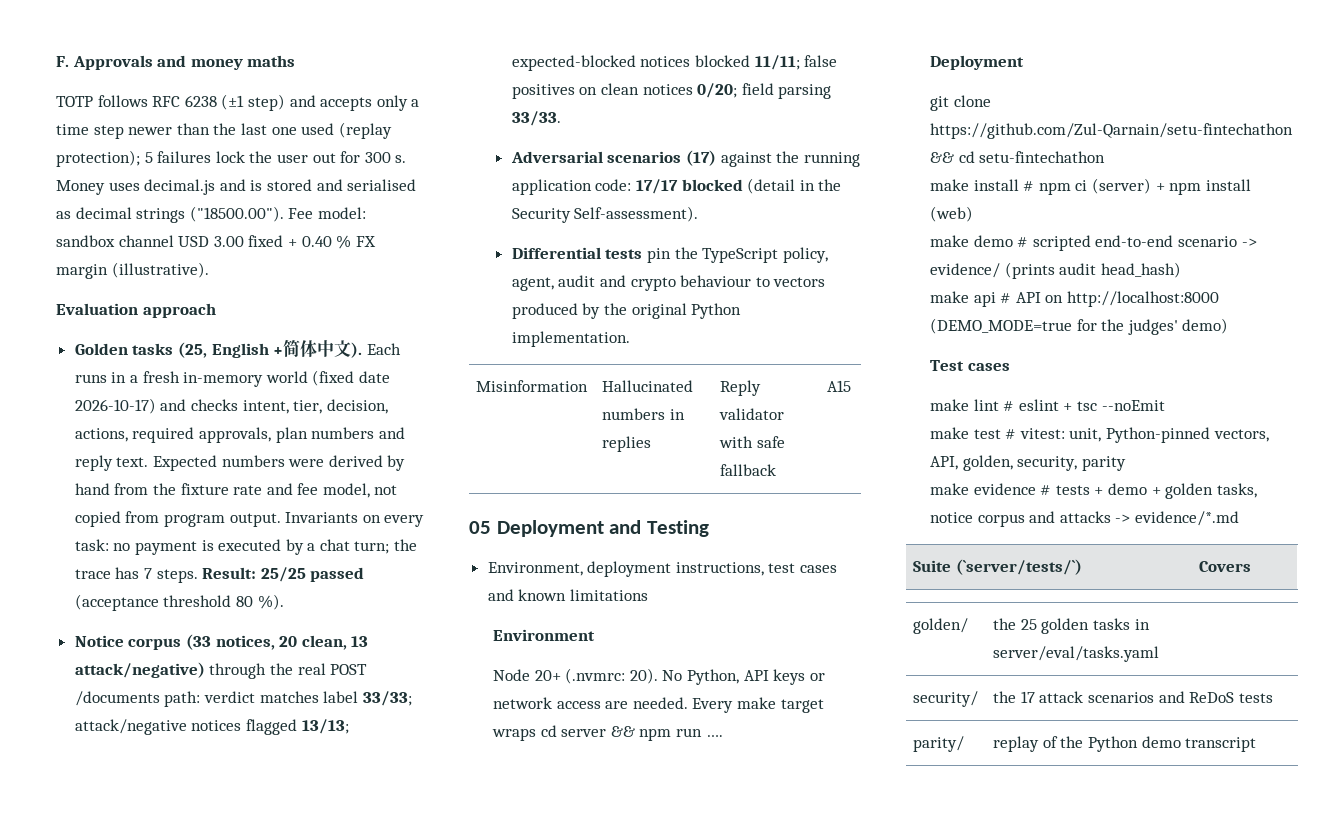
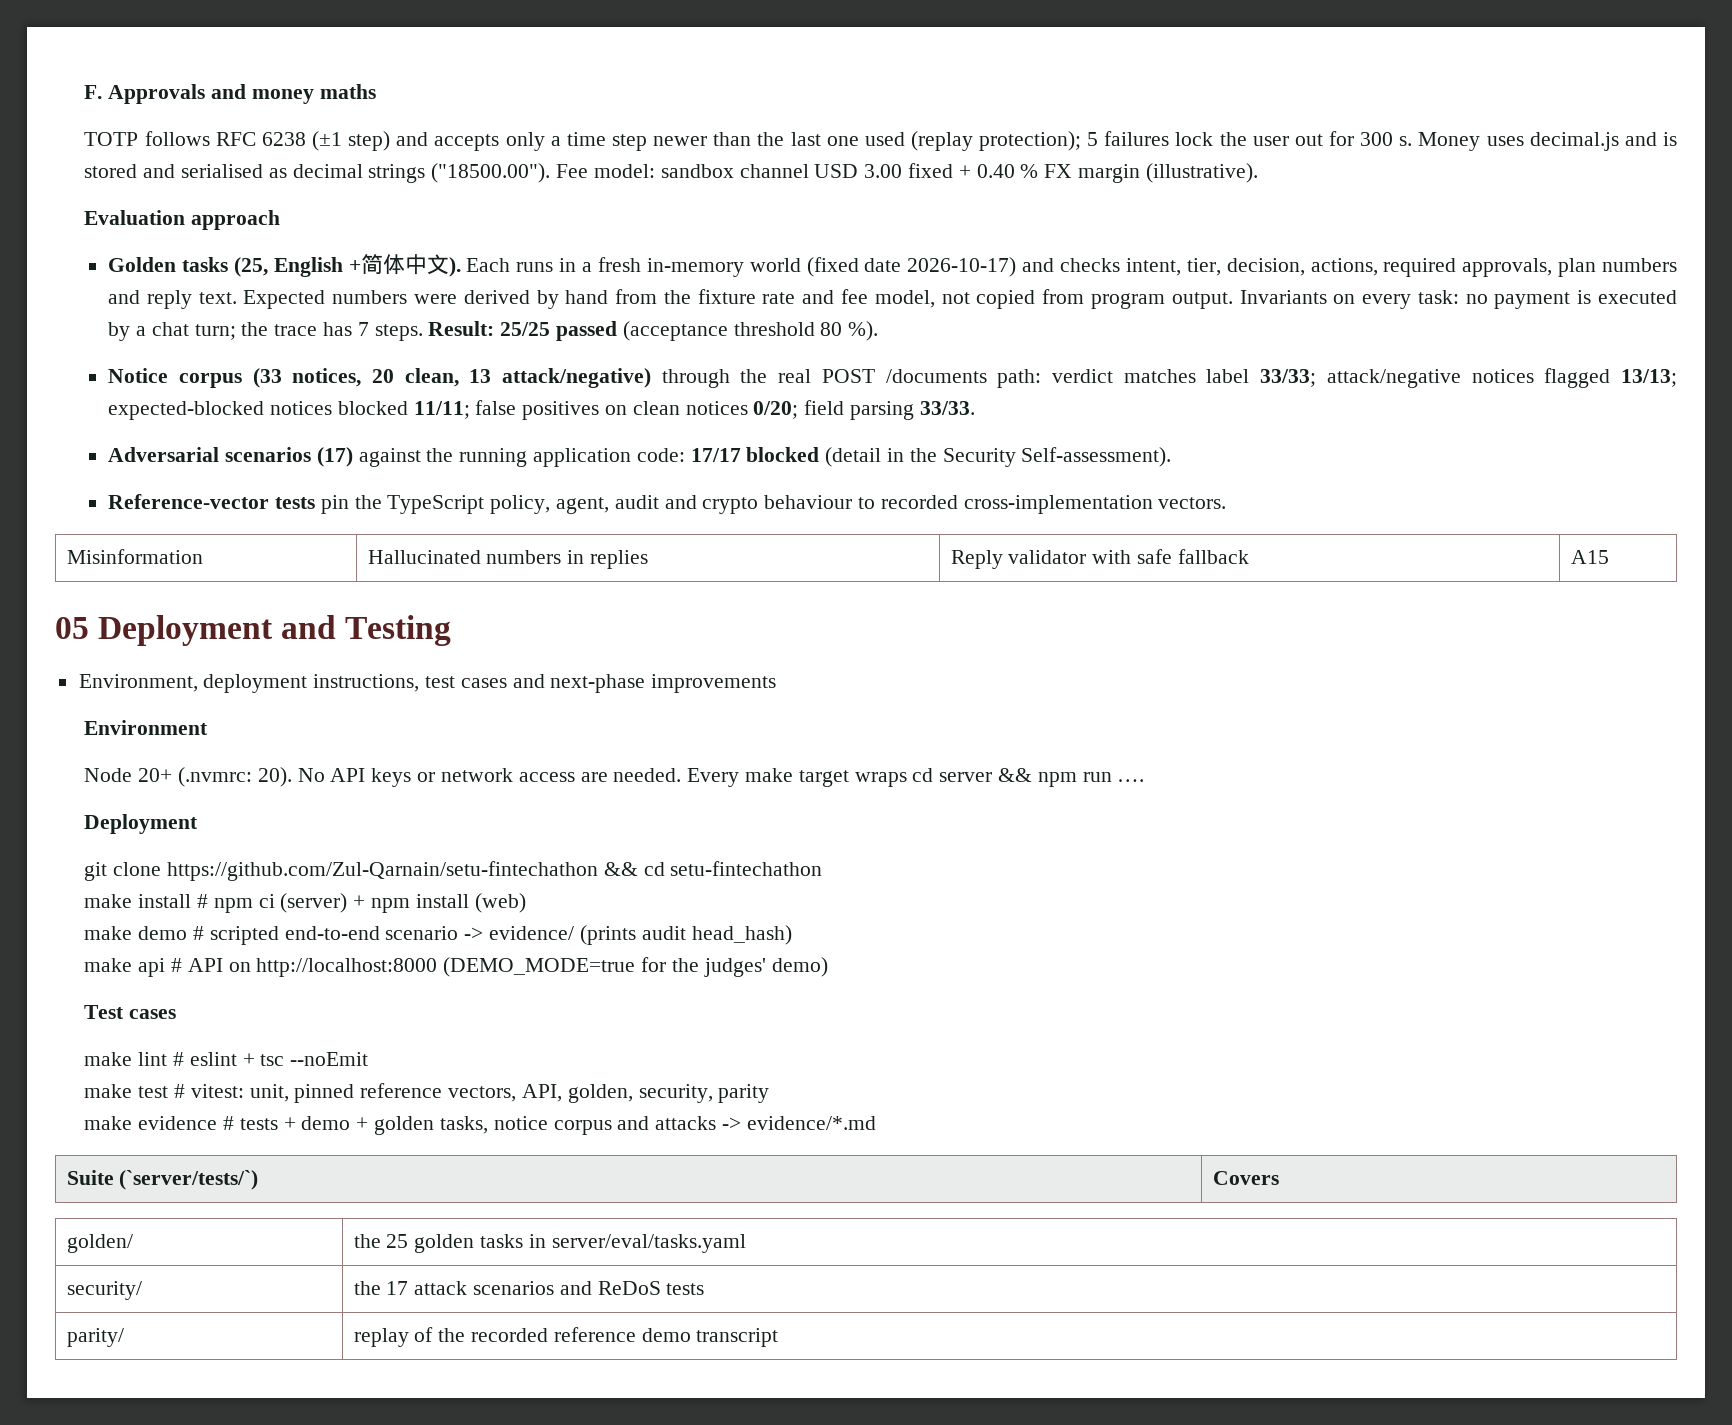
[511,247,601,259] Differential -> [108,494,270,509] Reference-vector
[773,277,826,287] [511,303,742,319] [511,331,630,347] vectors produced by the original Python implementation. -> [880,495,1227,514] recorded cross-implementation vectors.
[518,589,648,601] known limitations -> [550,674,777,693] next-phase improvements
[687,669,740,685] Python, -> (325, 775) none
[1106,427,1211,443] Python-pinned -> [294,1083,443,1103] pinned reference
[1088,736,1139,752] Python -> [470,1327,636,1342] recorded reference

